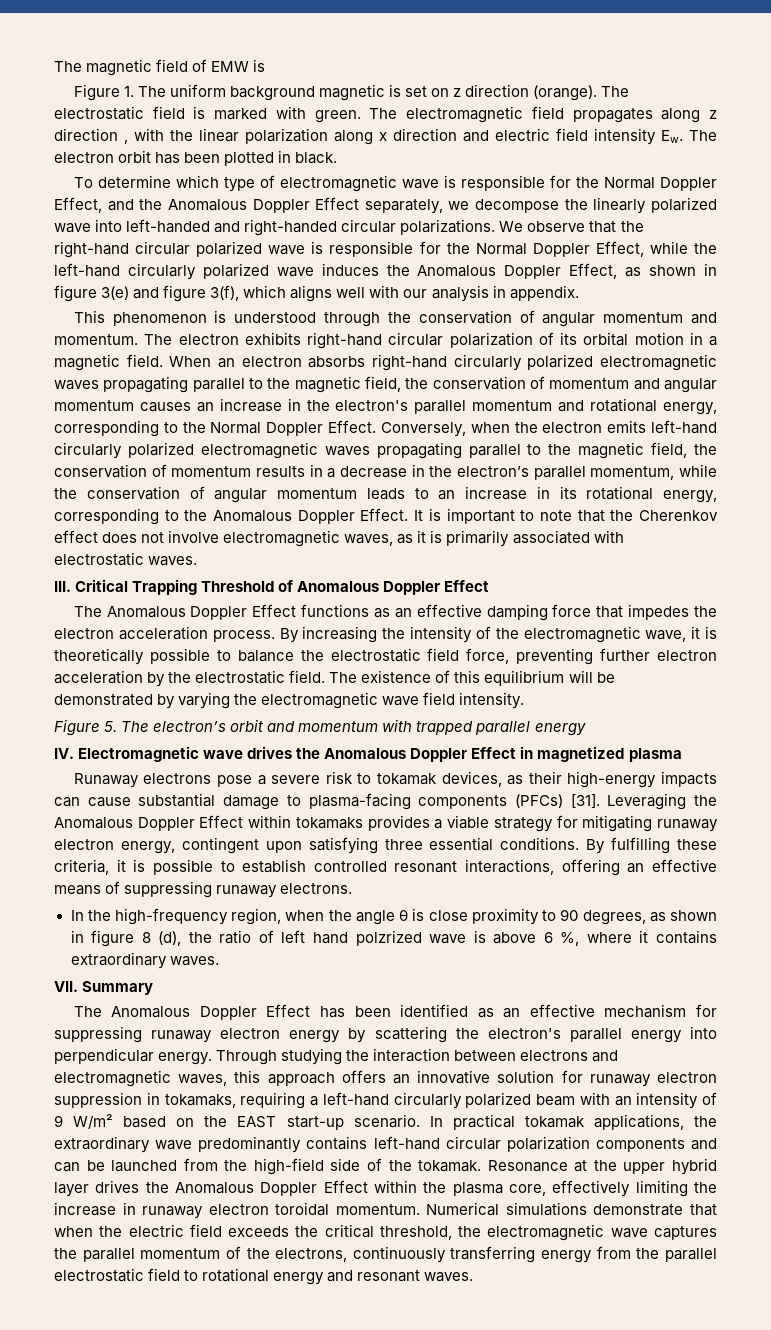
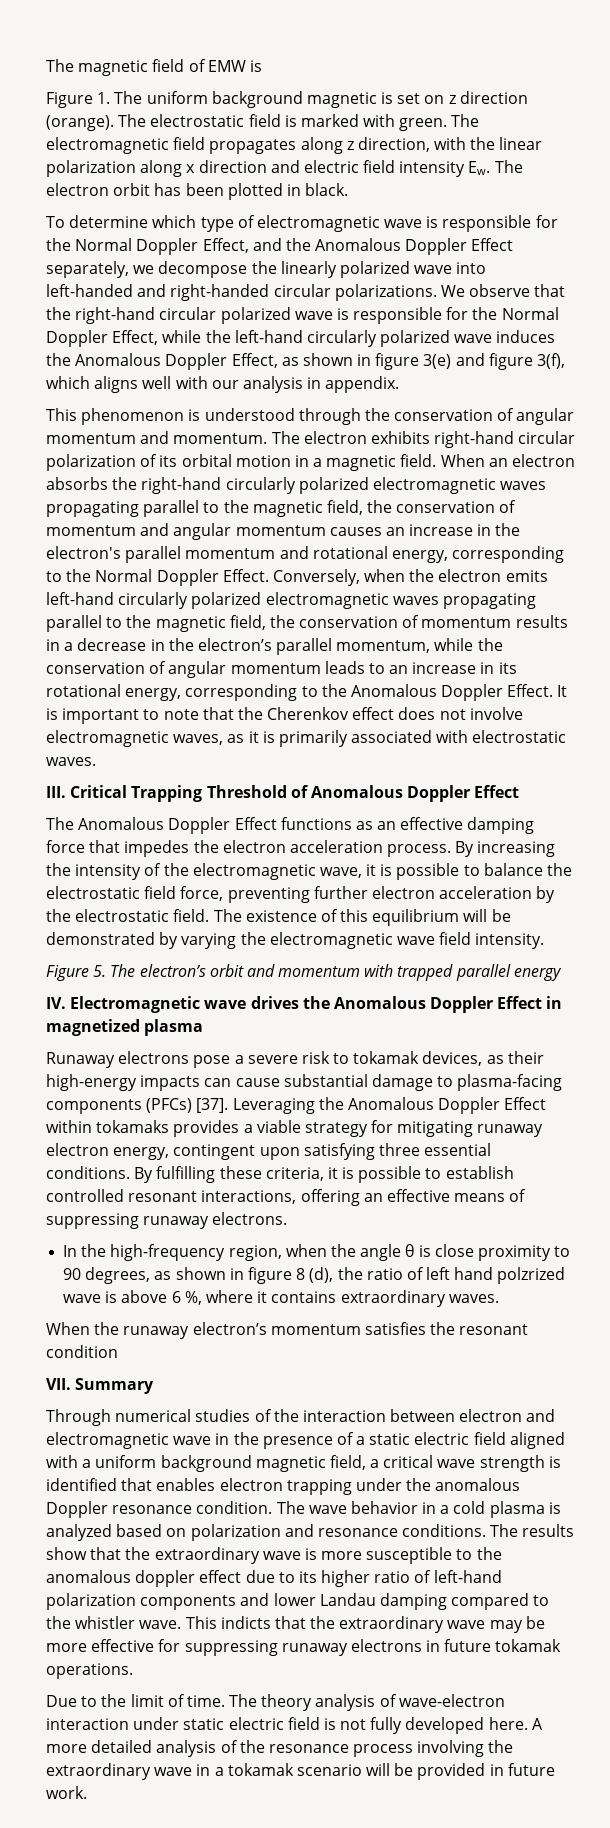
[54,128,128,144] direction , -> [357,137,430,152] direction,
(366, 362) none -> [112,477,138,490] the
[54,648,144,665] theoretically -> (393, 870) none
[570,794,600,808] [31]. -> [196,1098,229,1113] [37].
[54,981,154,995] [73,1004,718,1020] [54,1026,718,1043] [54,1048,619,1065] [54,1070,717,1087] [54,1092,717,1109] [54,1114,717,1130] [54,1136,717,1153] [54,1158,717,1175] [54,1180,717,1197] [54,1202,717,1219] [54,1224,717,1241] [54,1246,717,1263] [54,1268,474,1285] VII. Summary // The Anomalous Doppler Effect has been identified as an effective mechanism for suppressing runaway electron energy by scattering the electron's parallel energy into perpendicular energy. Through studying the interaction between electrons and electromagnetic waves, this approach offers an innovative solution for runaway electron suppression in tokamaks, requiring a left-hand circularly polarized beam with an intensity of 9 W/m² based on the EAST start-up scenario. In practical tokamak applications, the extraordinary wave predominantly contains left-hand circular polarization components and can be launched from the high-field side of the tokamak. Resonance at the upper hybrid layer drives the Anomalous Doppler Effect within the plasma core, effectively limiting the increase in runaway electron toroidal momentum. Numerical simulations demonstrate that when the electric field exceeds the critical threshold, the electromagnetic wave captures the parallel momentum of the electrons, continuously transferring energy from the parallel electrostatic field to rotational energy and resonant waves. -> [46,1322,529,1339] [46,1345,118,1358] [46,1378,155,1394] [46,1409,556,1426] [46,1432,565,1449] [46,1455,561,1472] [46,1478,521,1495] [46,1501,561,1518] [46,1524,575,1541] [46,1547,502,1564] [46,1570,502,1587] [46,1593,550,1610] [46,1616,545,1633] [46,1639,562,1656] [46,1663,133,1679] [46,1694,505,1711] [46,1717,543,1734] [46,1740,514,1757] [46,1763,555,1780] [46,1786,87,1799] When the runaway electron’s momentum satisfies the resonant condition // VII. Summary // Through numerical studies of the interaction between electron and electromagnetic wave in the presence of a static electric field aligned with a uniform background magnetic field, a critical wave strength is identified that enables electron trapping under the anomalous Doppler resonance condition. The wave behavior in a cold plasma is analyzed based on polarization and resonance conditions. The results show that the extraordinary wave is more susceptible to the anomalous doppler effect due to its higher ratio of left-hand polarization components and lower Landau damping compared to the whistler wave. This indicts that the extraordinary wave may be more effective for suppressing runaway electrons in future tokamak operations. // Due to the limit of time. The theory analysis of wave-electron interaction under static electric field is not fully developed here. A more detailed analysis of the resonance process involving the extraordinary wave in a tokamak scenario will be provided in future work.

